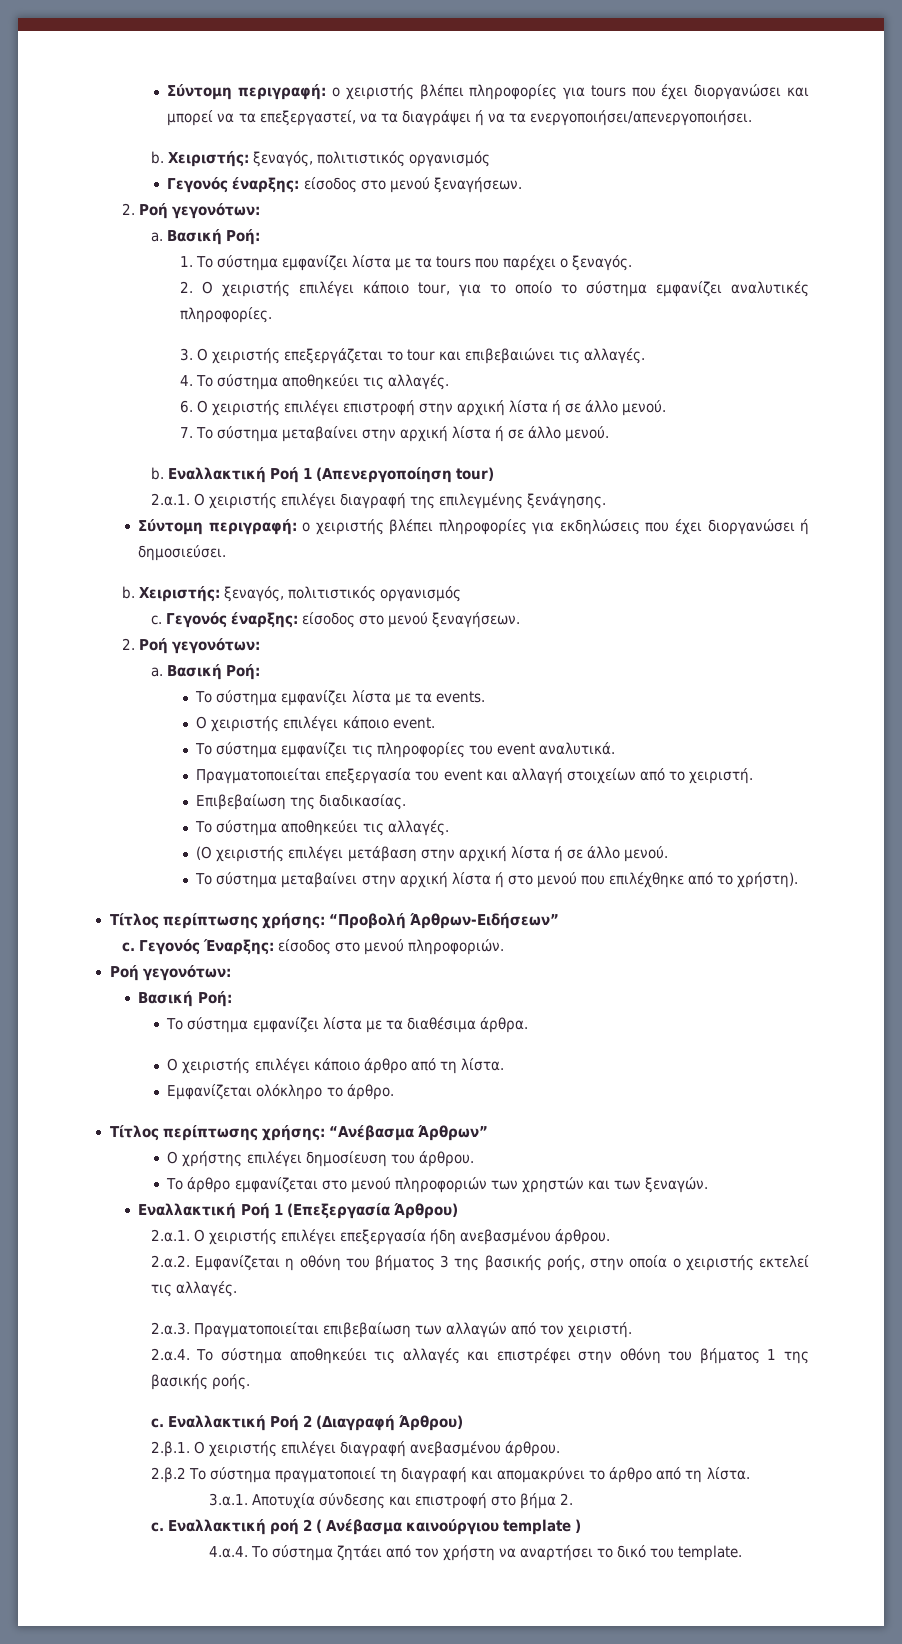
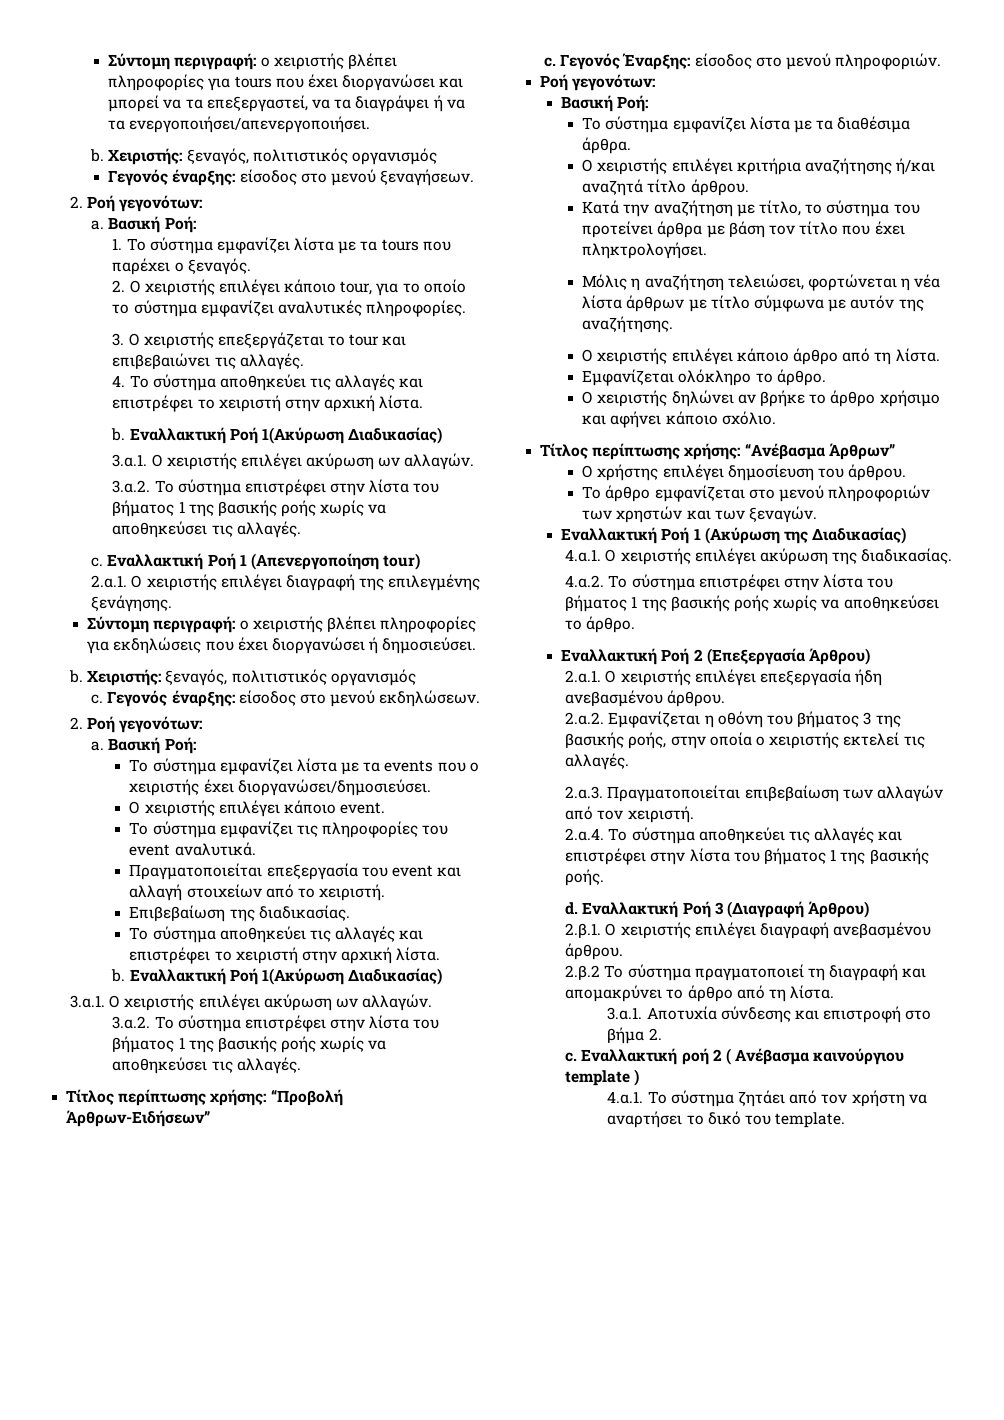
[388,374,450,390] [179,400,667,416] [179,426,610,442] [150,467,164,480] αλλαγές. // 6. Ο χειριστής επιλέγει επιστροφή στην αρχική λίστα ή σε άλλο μενού. // 7. Το σύστημα μεταβαίνει στην αρχική λίστα ή σε άλλο μενού. // b. -> [335,374,424,391] [112,395,424,412] [111,427,443,444] [112,453,475,470] [112,479,440,496] [112,500,387,517] [112,521,301,538] [91,557,104,567] αλλαγές και επιστρέφει το χειριστή στην αρχική λίστα. // b. Εναλλακτική Ροή 1(Ακύρωση Διαδικασίας) // 3.α.1. Ο χειριστής επιλέγει ακύρωση ων αλλαγών. // 3.α.2. Το σύστημα επιστρέφει στην λίστα του βήματος 1 της βασικής ροής χωρίς να αποθηκεύσει τις αλλαγές. // c.
[432,612,521,628] ξεναγήσεων. -> [379,690,481,707] εκδηλώσεων.
[435,691,485,703] events. -> [384,760,479,772] [129,779,431,796] events που ο χειριστής έχει διοργανώσει/δημοσιεύσει.
[387,820,449,836] [196,846,668,862] [195,872,799,888] αλλαγές. // (Ο χειριστής επιλέγει μετάβαση στην αρχική λίστα ή σε άλλο μενού. // Το σύστημα μεταβαίνει στην αρχική λίστα ή στο μενού που επιλέχθηκε από το χρήστη). -> [335,926,424,943] [129,947,441,964] [111,968,443,985] [70,994,433,1011] [112,1015,440,1032] [112,1036,387,1053] [112,1057,301,1074] αλλαγές και επιστρέφει το χειριστή στην αρχική λίστα. // b. Εναλλακτική Ροή 1(Ακύρωση Διαδικασίας) // 3.α.1. Ο χειριστής επιλέγει ακύρωση ων αλλαγών. // 3.α.2. Το σύστημα επιστρέφει στην λίστα του βήματος 1 της βασικής ροής χωρίς να αποθηκεύσει τις αλλαγές.
(528, 1025) none -> [582,158,936,175] [582,179,749,196] [582,200,920,217] [582,221,905,238] [582,242,708,259] [582,274,941,291] [582,295,924,312] [582,316,674,333] // Ο χειριστής επιλέγει κριτήρια αναζήτησης ή/και αναζητά τίτλο άρθρου. // Κατά την αναζήτηση με τίτλο, το σύστημα του προτείνει άρθρα με βάση τον τίτλο που έχει πληκτρολογήσει. // Μόλις η αναζήτηση τελειώσει, φορτώνεται η νέα λίστα άρθρων με τίτλο σύμφωνα με αυτόν της αναζήτησης.
(394, 1092) none -> [582,390,940,407] [582,411,776,428] // Ο χειριστής δηλώνει αν βρήκε το άρθρο χρήσιμο και αφήνει κάποιο σχόλιο.
(283, 1209) none -> [704,527,907,544] [565,548,953,565] [565,574,894,591] [565,595,939,612] [565,616,636,633] [561,648,703,665] (Ακύρωση της Διαδικασίας) // 4.α.1. Ο χειριστής επιλέγει ακύρωση της διαδικασίας. // 4.α.2. Το σύστημα επιστρέφει στην λίστα του βήματος 1 της βασικής ροής χωρίς να αποθηκεύσει το άρθρο. // Εναλλακτική Ροή 2
[619,1348,661,1364] οθόνη -> [689,848,730,862] λίστα
[150,1415,313,1431] c. Εναλλακτική Ροή 2 -> [565,901,724,918] d. Εναλλακτική Ροή 3
[208,1546,248,1558] 4.α.4. -> [607,1091,644,1104] 4.α.1.

